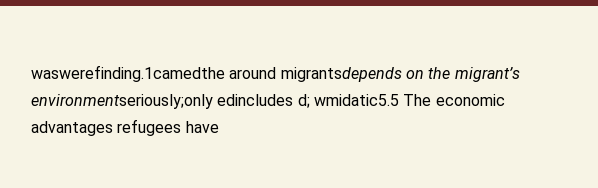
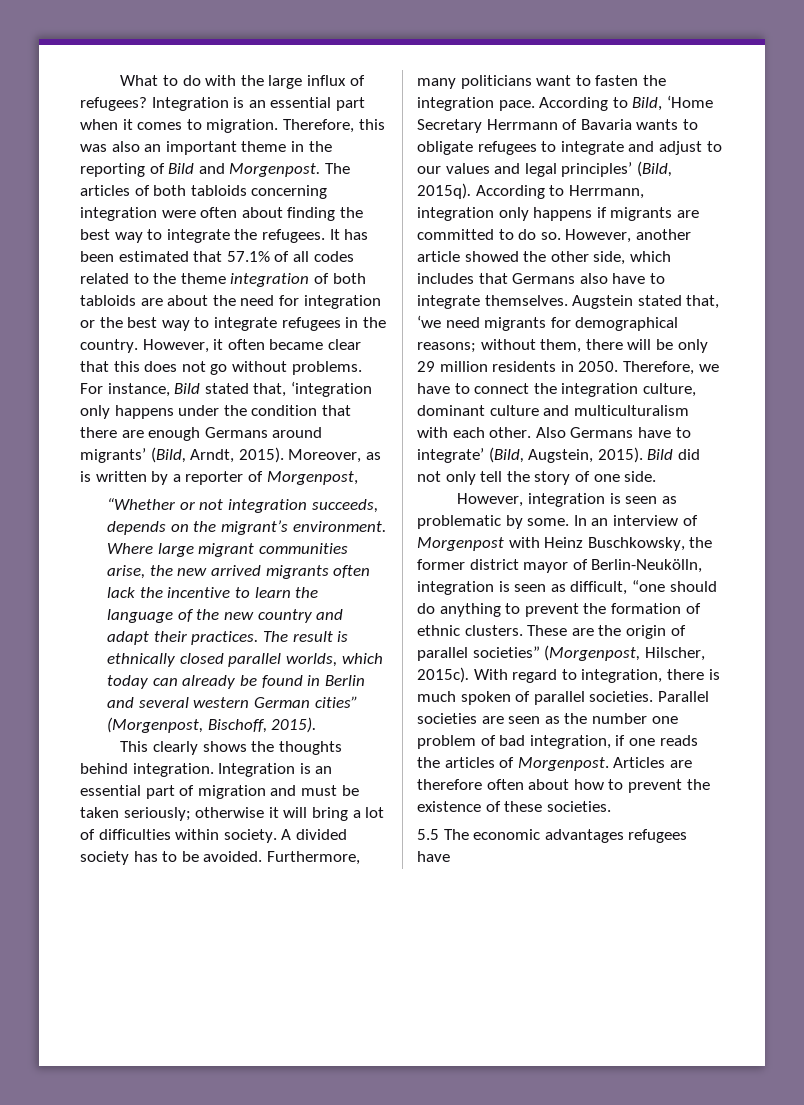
[31,65,520,82] [31,94,399,109] waswerefinding.1camedthe around migrantsdepends on the migrant’s environmentseriously;only edincludes d; wmidatic5.5 -> [120,75,365,89] [80,97,365,111] [80,119,385,133] [80,141,332,155] [80,163,350,177] [80,185,328,199] [80,207,363,221] [80,229,369,243] [80,251,354,262] [80,273,366,287] [80,295,381,309] [80,317,386,331] [80,339,361,353] [80,361,362,375] [80,381,372,397] [80,405,351,419] [80,427,323,441] [80,447,381,463] [80,471,358,485] [107,498,378,513] [107,520,386,535] [107,543,348,557] [107,565,371,579] [107,587,319,598] [107,609,344,623] [107,631,349,645] [107,653,383,667] [107,675,365,689] [107,696,358,708] [107,717,317,733] [120,741,342,755] [80,763,333,777] [80,785,359,799] [80,807,385,821] [80,829,347,843] [80,851,360,865] [417,75,666,89] [417,95,713,111] [417,119,698,133] [417,141,722,155] [417,161,672,177] [417,183,644,199] [417,207,699,221] [417,229,691,243] [417,251,671,265] [417,273,665,284] [417,295,720,309] [417,315,679,331] [417,339,708,353] [417,361,719,375] [417,383,696,397] [417,405,689,416] [417,427,691,438] [417,447,700,463] [417,471,657,485] [457,493,677,507] [417,515,698,529] [417,537,713,551] [417,559,703,573] [417,580,717,595] [417,603,701,617] [417,625,686,639] [417,645,705,661] [417,667,720,683] [417,691,709,705] [417,713,678,724] [417,735,698,749] [417,757,692,771] [417,779,710,793] [417,801,611,812] [417,829,439,840] What to do with the large influx of refugees? Integration is an essential part when it comes to migration. Therefore, this was also an important theme in the reporting of Bild and Morgenpost. The articles of both tabloids concerning integration were often about finding the best way to integrate the refugees. It has been estimated that 57.1% of all codes related to the theme integration of both tabloids are about the need for integration or the best way to integrate refugees in the country. However, it often became clear that this does not go without problems. For instance, Bild stated that, ‘integration only happens under the condition that there are enough Germans around migrants’ (Bild, Arndt, 2015). Moreover, as is written by a reporter of Morgenpost, // “Whether or not integration succeeds, depends on the migrant’s environment. Where large migrant communities arise, the new arrived migrants often lack the incentive to learn the language of the new country and adapt their practices. The result is ethnically closed parallel worlds, which today can already be found in Berlin and several western German cities” (Morgenpost, Bischoff, 2015). // This clearly shows the thoughts behind integration. Integration is an essential part of migration and must be taken seriously; otherwise it will bring a lot of difficulties within society. A divided society has to be avoided. Furthermore, many politicians want to fasten the integration pace. According to Bild, ‘Home Secretary Herrmann of Bavaria wants to obligate refugees to integrate and adjust to our values and legal principles’ (Bild, 2015q). According to Herrmann, integration only happens if migrants are committed to do so. However, another article showed the other side, which includes that Germans also have to integrate themselves. Augstein stated that, ‘we need migrants for demographical reasons; without them, there will be only 29 million residents in 2050. Therefore, we have to connect the integration culture, dominant culture and multiculturalism with each other. Also Germans have to integrate’ (Bild, Augstein, 2015). Bild did not only tell the story of one side. // However, integration is seen as problematic by some. In an interview of Morgenpost with Heinz Buschkowsky, the former district mayor of Berlin-Neukölln, integration is seen as difficult, “one should do anything to prevent the formation of ethnic clusters. These are the origin of parallel societies” (Morgenpost, Hilscher, 2015c). With regard to integration, there is much spoken of parallel societies. Parallel societies are seen as the number one problem of bad integration, if one reads the articles of Morgenpost. Articles are therefore often about how to prevent the existence of these societies. // 5.5

